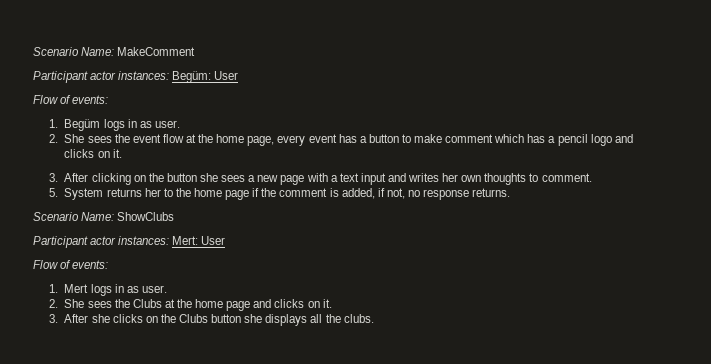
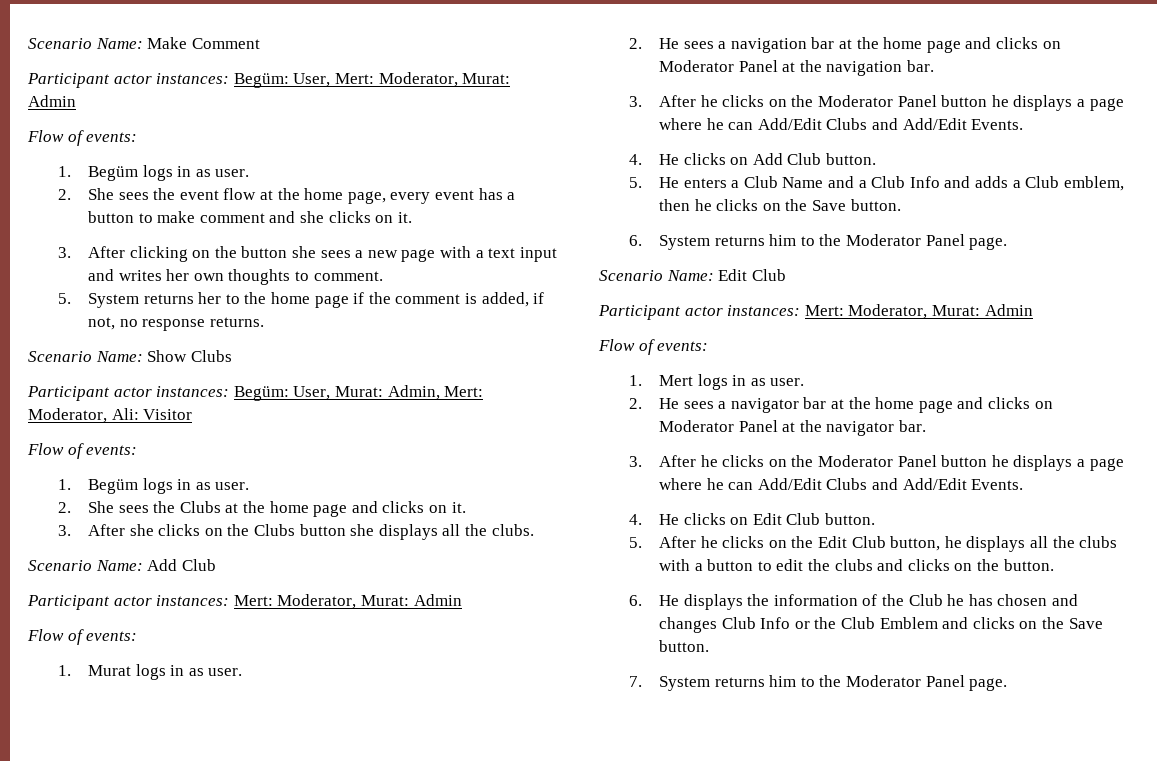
[33,47,196,56] [33,71,239,83] Scenario Name: MakeComment // Participant actor instances: Begüm: User -> [28,37,260,49] [27,72,511,88] [28,95,76,107] Scenario Name: Make Comment // Participant actor instances: Begüm: User, Mert: Moderator, Murat: Admin
[494,134,633,146] which has a pencil logo and -> [269,211,324,223] and she
[117,212,175,221] [33,236,226,248] [33,260,109,269] [48,284,89,293] ShowClubs // Participant actor instances: Mert: User // Flow of events: // 1. Mert -> [147,350,232,362] [27,385,484,401] [28,408,193,423] [27,443,138,459] [58,479,139,494] Show Clubs // Participant actor instances: Begüm: User, Murat: Admin, Mert: Moderator, Ali: Visitor // Flow of events: // 1. Begüm
(374, 318) none -> [28,559,216,571] [27,594,462,610] [27,629,138,645] [58,664,243,680] [629,37,1061,53] [659,60,934,76] [629,95,1124,111] [659,118,1024,130] [629,153,876,165] [629,176,1124,191] [659,199,901,211] [629,234,1008,250] [599,269,786,281] [598,304,1033,320] [598,339,709,355] [629,374,805,390] [629,397,1053,413] [659,420,926,436] [629,455,1124,471] [659,478,1024,490] [629,513,875,525] [629,536,1118,552] [659,559,1054,571] [629,594,1078,610] [659,617,1103,633] [659,640,710,652] [629,675,1008,691] // Scenario Name: Add Club // Participant actor instances: Mert: Moderator, Murat: Admin // Flow of events: // 1. Murat logs in as user. // 2. He sees a navigation bar at the home page and clicks on Moderator Panel at the navigation bar. // 3. After he clicks on the Moderator Panel button he displays a page where he can Add/Edit Clubs and Add/Edit Events. // 4. He clicks on Add Club button. // 5. He enters a Club Name and a Club Info and adds a Club emblem, then he clicks on the Save button. // 6. System returns him to the Moderator Panel page. // Scenario Name: Edit Club // Participant actor instances: Mert: Moderator, Murat: Admin // Flow of events: // 1. Mert logs in as user. // 2. He sees a navigator bar at the home page and clicks on Moderator Panel at the navigator bar. // 3. After he clicks on the Moderator Panel button he displays a page where he can Add/Edit Clubs and Add/Edit Events. // 4. He clicks on Edit Club button. // 5. After he clicks on the Edit Club button, he displays all the clubs with a button to edit the clubs and clicks on the button. // 6. He displays the information of the Club he has chosen and changes Club Info or the Club Emblem and clicks on the Save button. // 7. System returns him to the Moderator Panel page.

